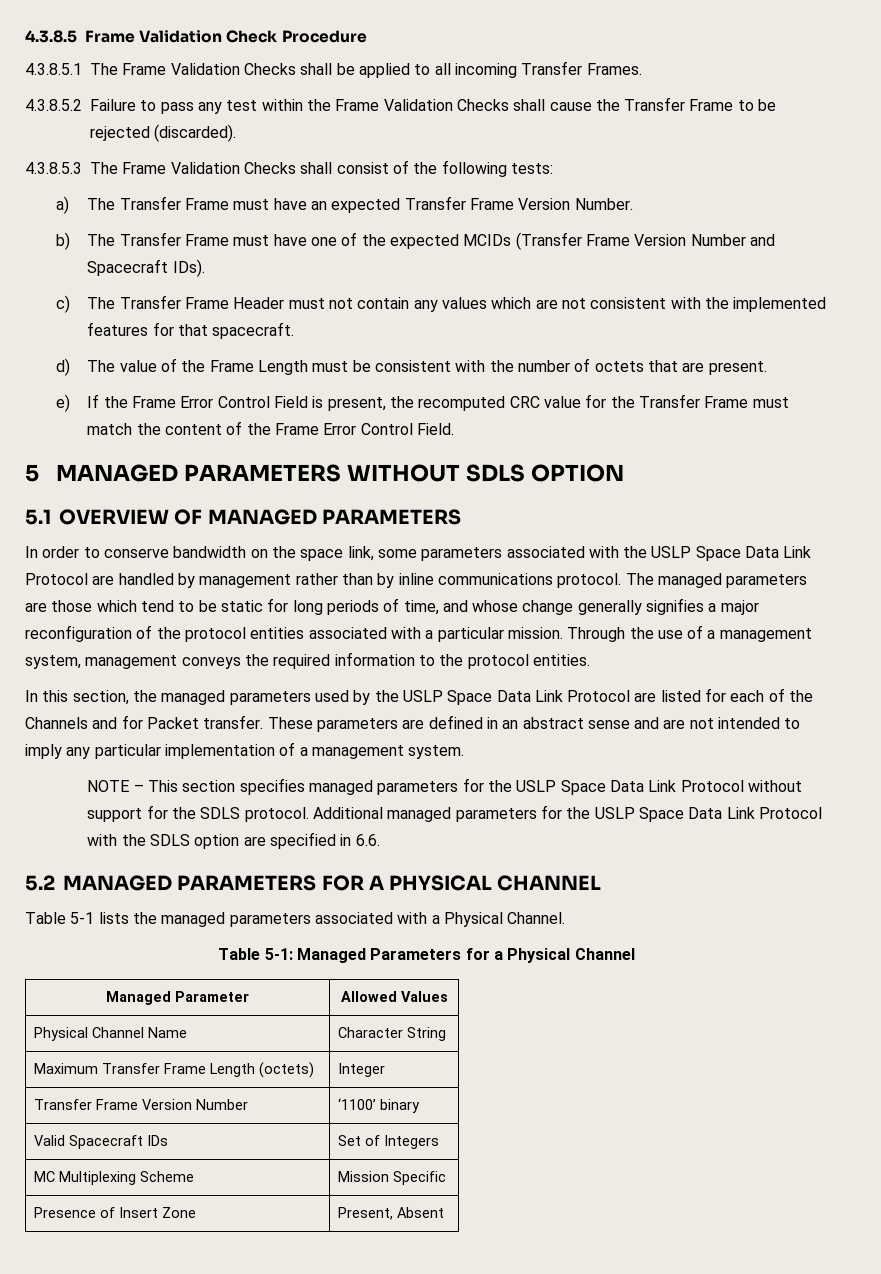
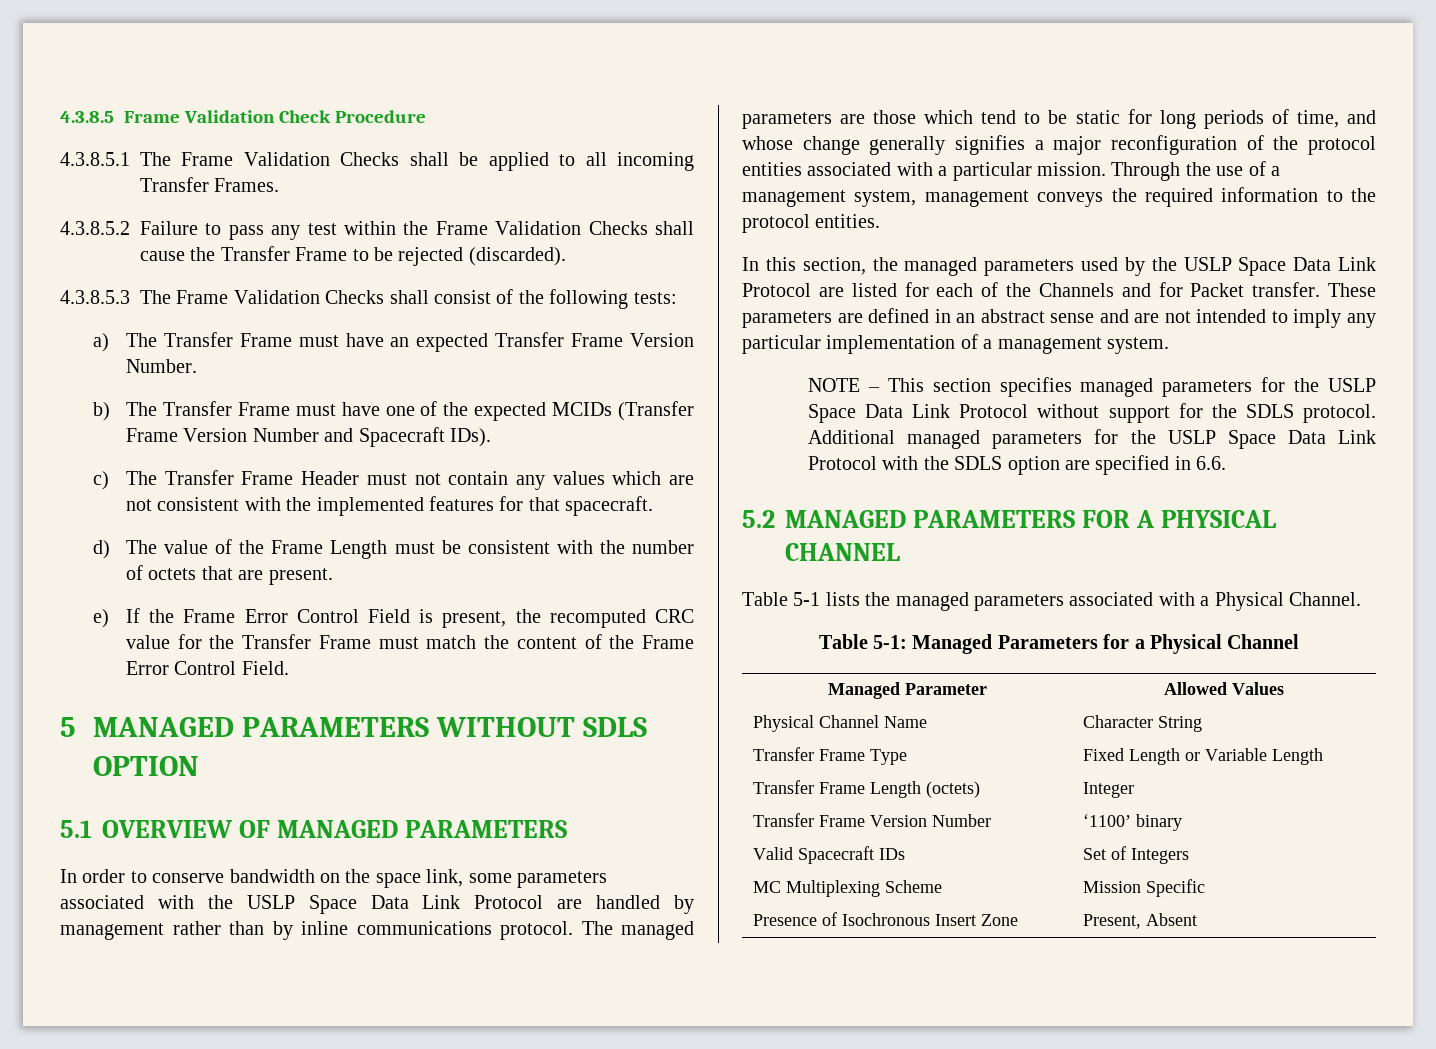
[34,1063,99,1074] Maximum -> [752,747,907,765] [1082,748,1323,765] Transfer Frame Type | Fixed Length or Variable Length //
(116, 1212) none -> [841,913,930,926] Isochronous

